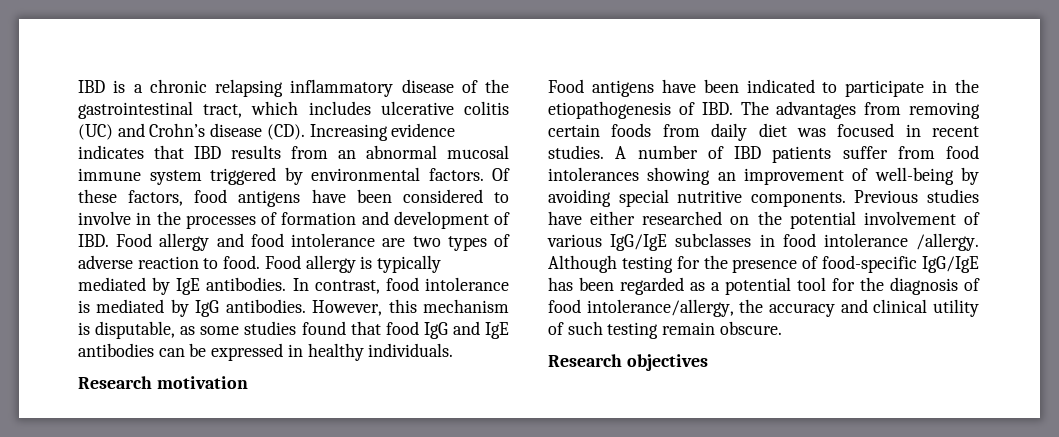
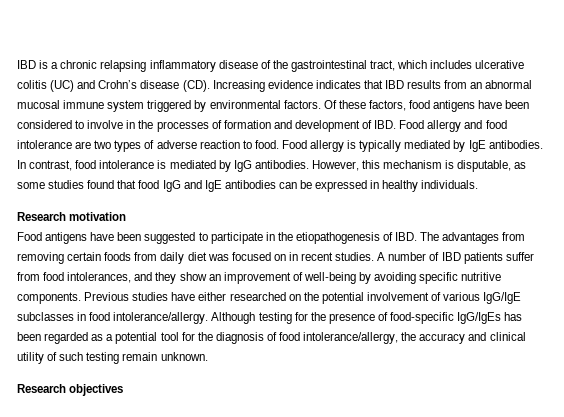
[746,79,815,93] indicated -> [144,232,196,244] suggested
(895, 130) none -> [273,254,286,261] on
[548,167,711,185] intolerances showing -> [67,272,207,284] intolerances, and they show
[618,189,669,207] special -> [419,272,459,284] specific
[823,233,980,251] intolerance /allergy. -> [113,312,209,324] intolerance/allergy.
[922,256,979,273] IgG/IgE -> [457,312,502,324] IgG/IgEs
[719,321,782,335] obscure. -> [160,352,208,361] unknown.

